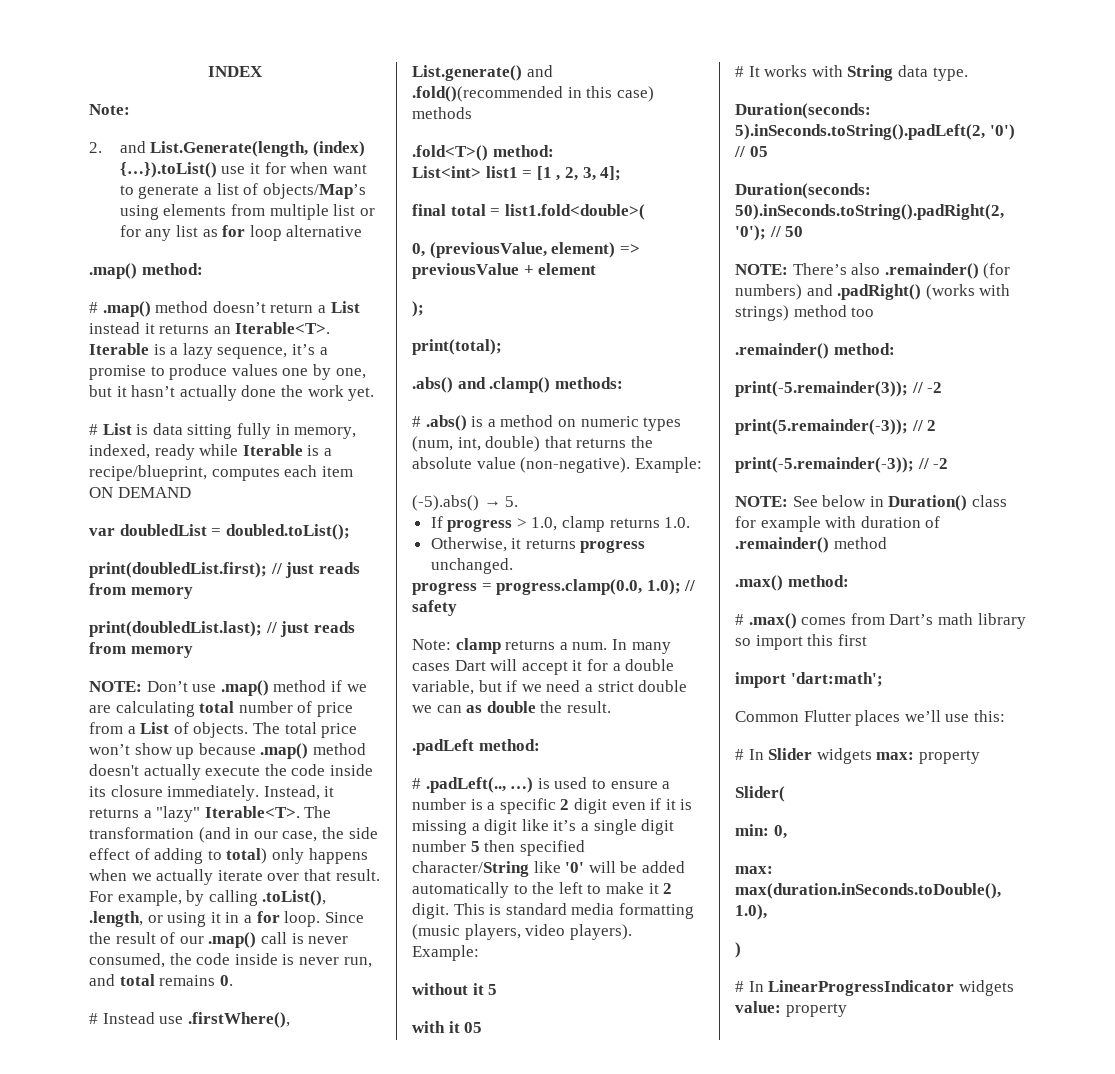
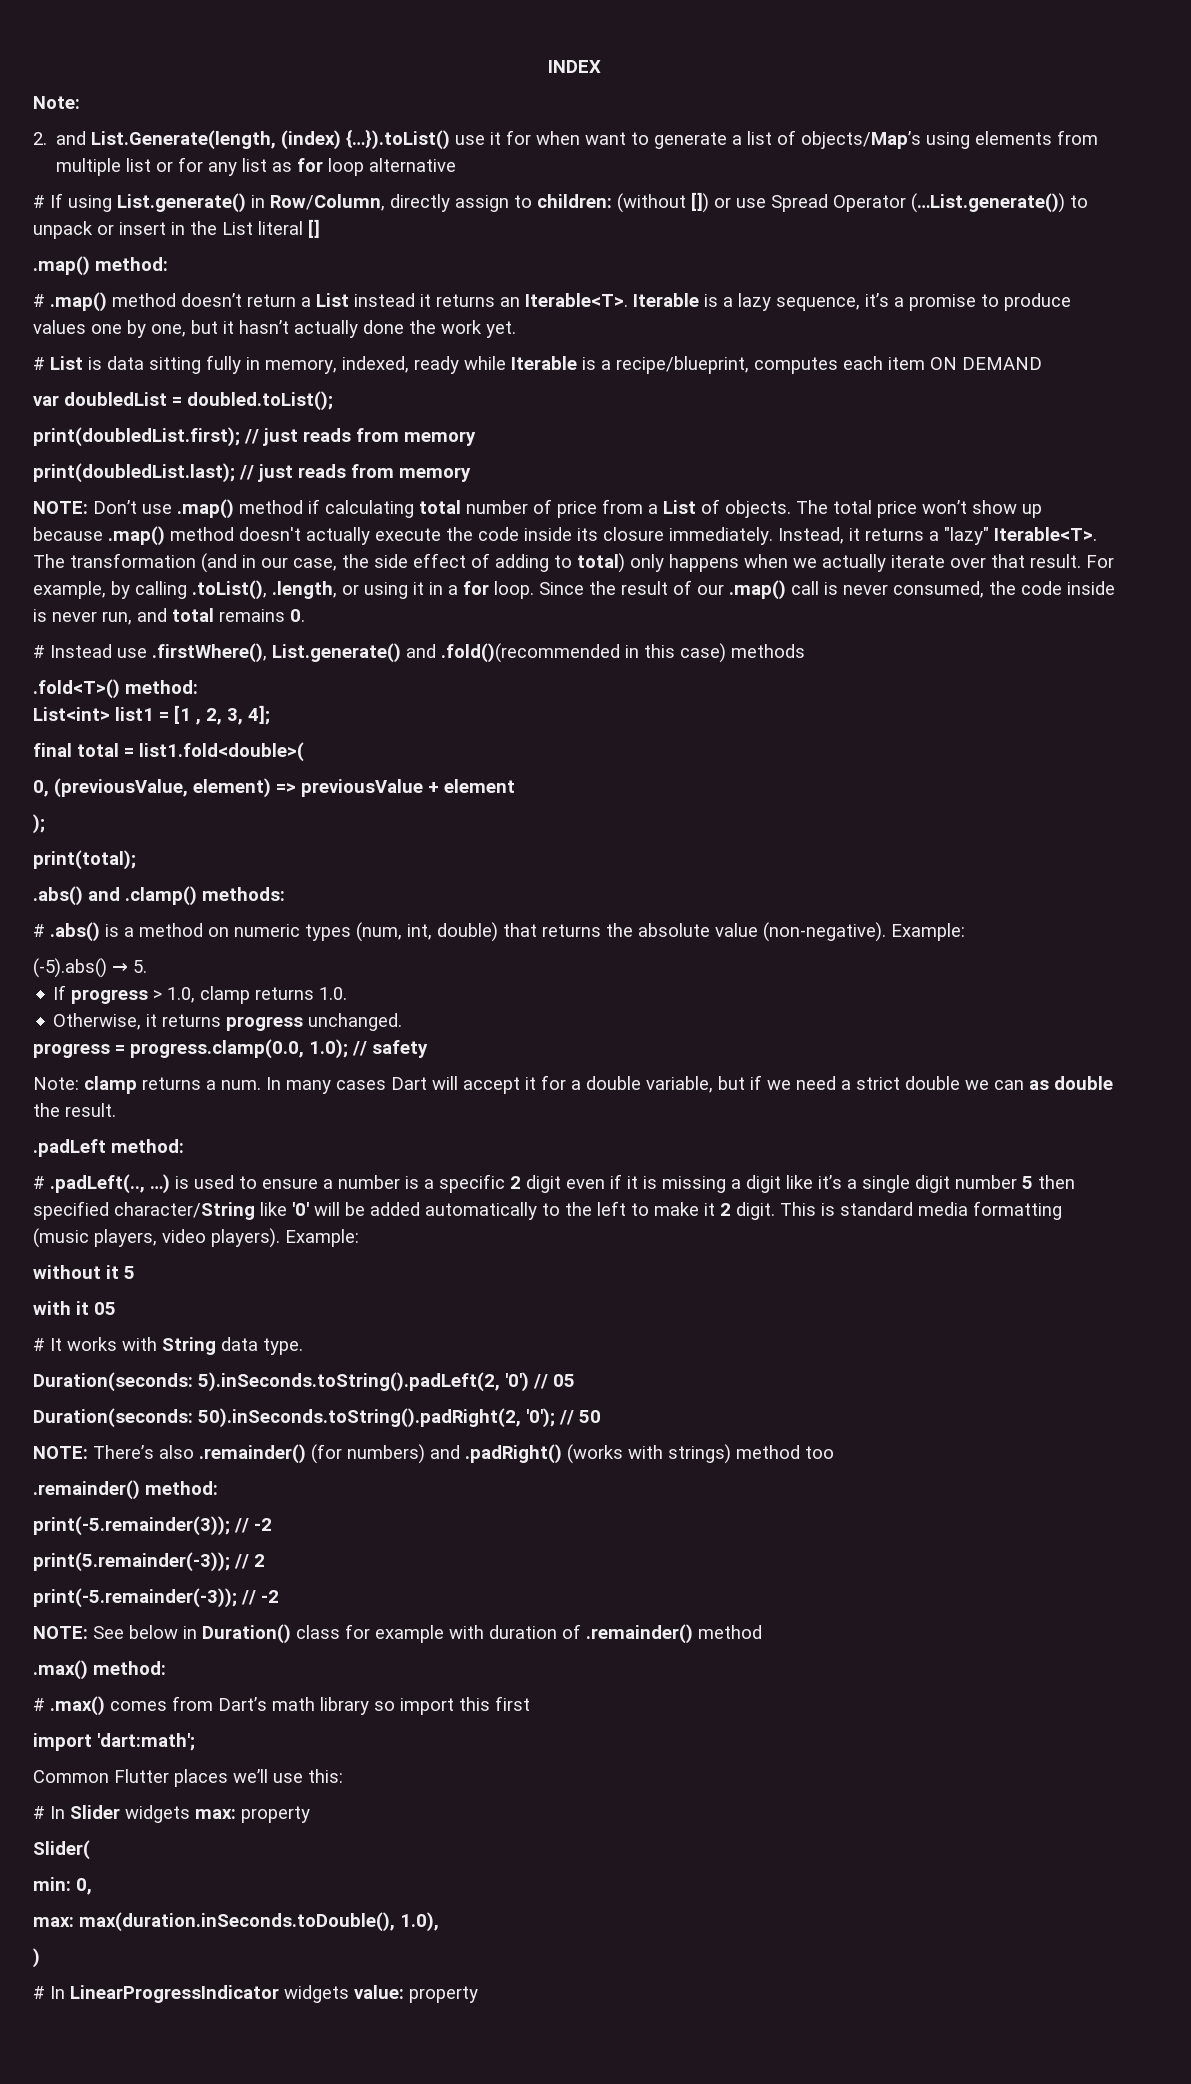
(363, 231) none -> [33,192,1088,213] [33,219,320,239] // # If using List.generate() in Row/Column, directly assign to children: (without []) or use Spread Operator (…List.generate()) to unpack or insert in the List literal []
[346,684,367,692] [89,705,111,713] we are -> (320, 506) none

